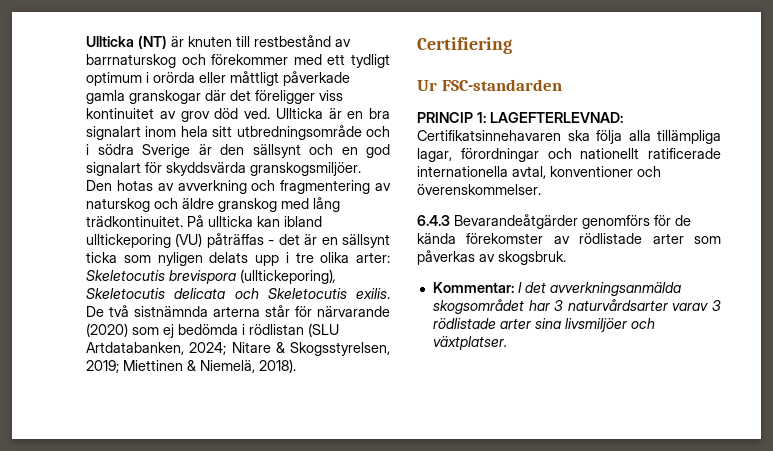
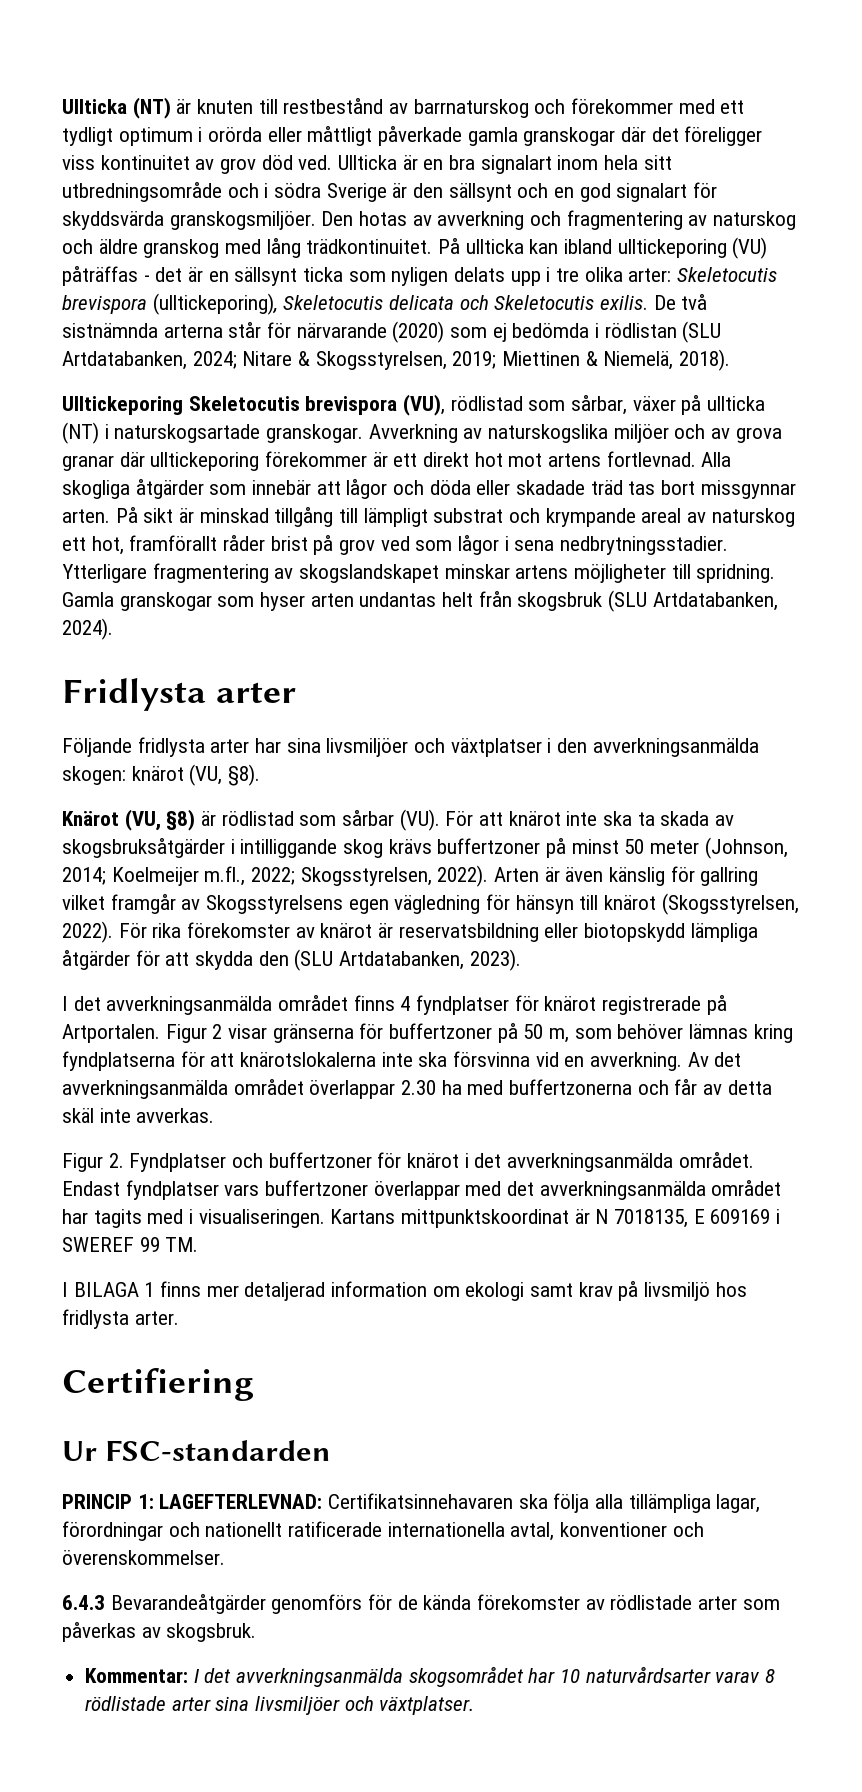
(296, 366) none -> [62,394,766,416] [62,422,782,444] [62,451,732,471] [62,479,796,499] [62,507,795,527] [62,535,729,555] [62,563,776,583] [62,590,778,612] [62,618,113,640] [62,678,296,711] [62,737,759,757] [62,764,261,786] [62,809,735,831] [62,837,788,859] [62,865,759,887] [62,893,799,915] [62,921,758,943] [62,949,521,971] [62,995,727,1015] [62,1023,793,1043] [62,1051,742,1071] [62,1079,772,1099] [62,1108,215,1123] [62,1152,754,1172] [62,1180,782,1200] [62,1209,781,1228] [62,1237,199,1252] [62,1281,747,1301] [62,1309,179,1329] // Ulltickeporing Skeletocutis brevispora (VU), rödlistad som sårbar, växer på ullticka (NT) i naturskogsartade granskogar. Avverkning av naturskogslika miljöer och av grova granar där ulltickeporing förekommer är ett direkt hot mot artens fortlevnad. Alla skogliga åtgärder som innebär att lågor och döda eller skadade träd tas bort missgynnar arten. På sikt är minskad tillgång till lämpligt substrat och krympande areal av naturskog ett hot, framförallt råder brist på grov ved som lågor i sena nedbrytningsstadier. Ytterligare fragmentering av skogslandskapet minskar artens möjligheter till spridning. Gamla granskogar som hyser arten undantas helt från skogsbruk (SLU Artdatabanken, 2024). // Fridlysta arter // Följande fridlysta arter har sina livsmiljöer och växtplatser i den avverkningsanmälda skogen: knärot (VU, §8). // Knärot (VU, §8) är rödlistad som sårbar (VU). För att knärot inte ska ta skada av skogsbruksåtgärder i intilliggande skog krävs buffertzoner på minst 50 meter (Johnson, 2014; Koelmeijer m.fl., 2022; Skogsstyrelsen, 2022). Arten är även känslig för gallring vilket framgår av Skogsstyrelsens egen vägledning för hänsyn till knärot (Skogsstyrelsen, 2022). För rika förekomster av knärot är reservatsbildning eller biotopskydd lämpliga åtgärder för att skydda den (SLU Artdatabanken, 2023). // I det avverkningsanmälda området finns 4 fyndplatser för knärot registrerade på Artportalen. Figur 2 visar gränserna för buffertzoner på 50 m, som behöver lämnas kring fyndplatserna för att knärotslokalerna inte ska försvinna vid en avverkning. Av det avverkningsanmälda området överlappar 2.30 ha med buffertzonerna och får av detta skäl inte avverkas. // Figur 2. Fyndplatser och buffertzoner för knärot i det avverkningsanmälda området. Endast fyndplatser vars buffertzoner överlappar med det avverkningsanmälda området har tagits med i visualiseringen. Kartans mittpunktskoordinat är N 7018135, E 609169 i SWEREF 99 TM. // I BILAGA 1 finns mer detaljerad information om ekologi samt krav på livsmiljö hos fridlysta arter.
[554,300,564,311] 3 -> [560,1669,581,1683] 10
[712,300,721,311] 3 -> [765,1669,776,1683] 8

